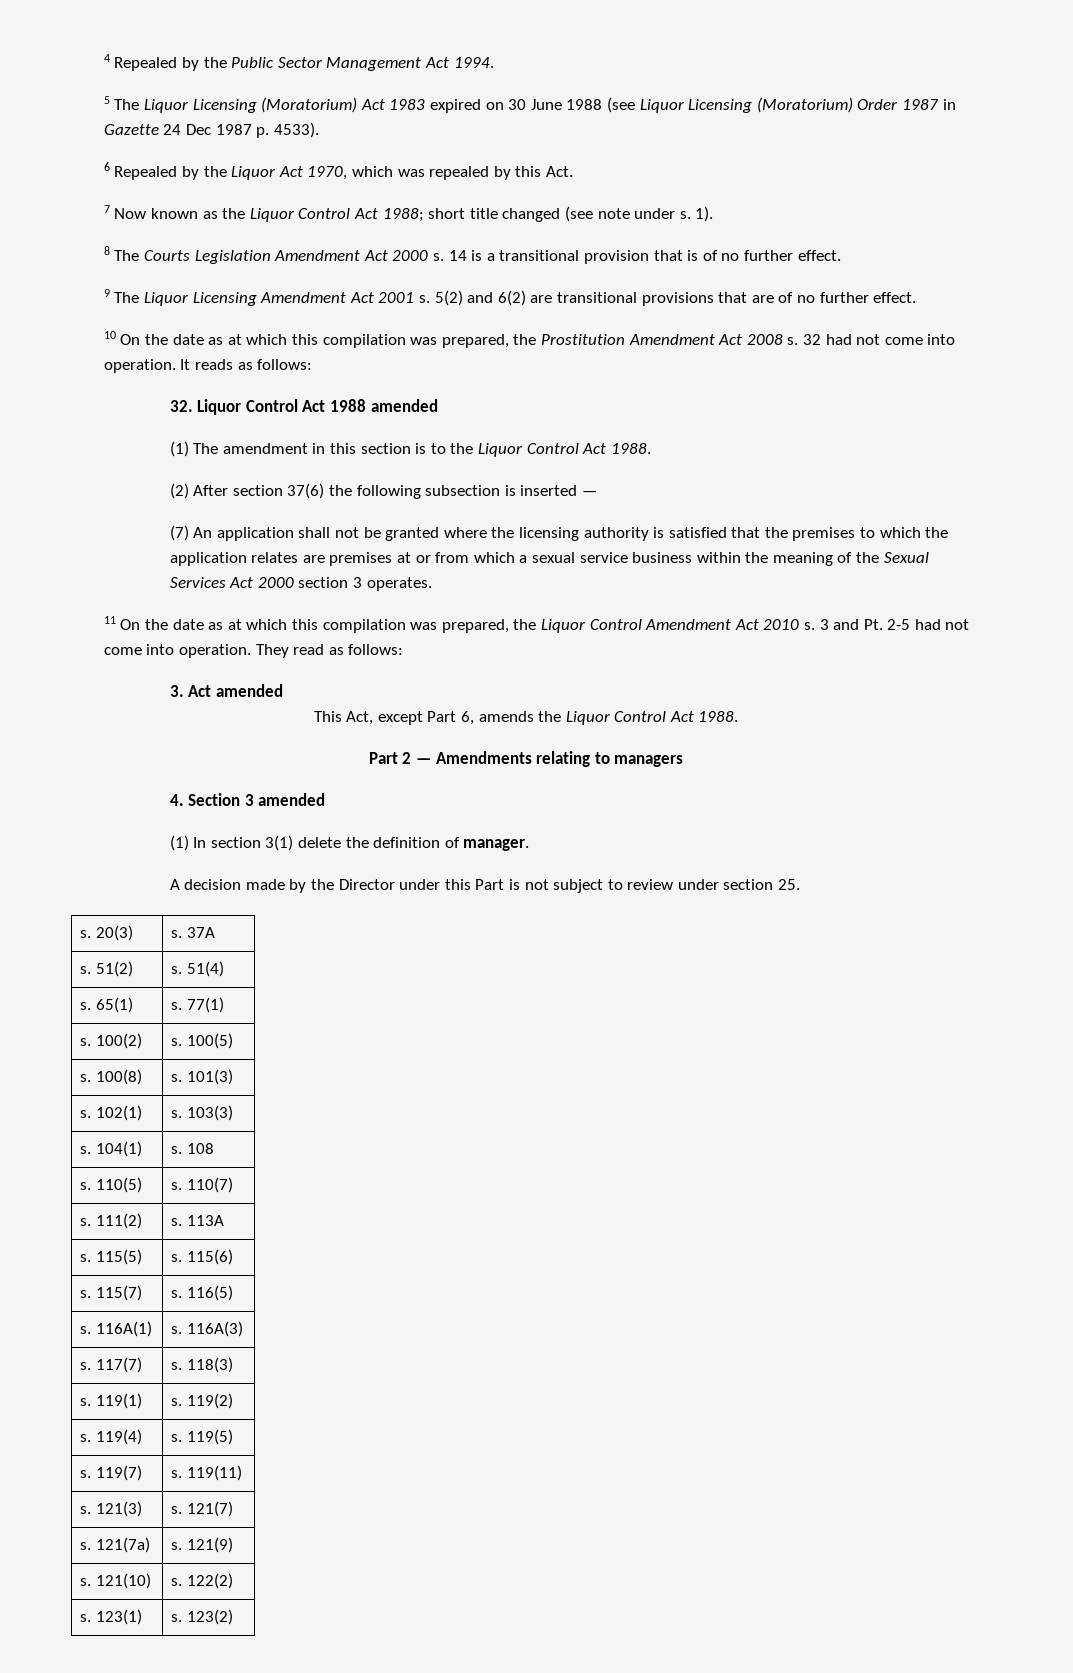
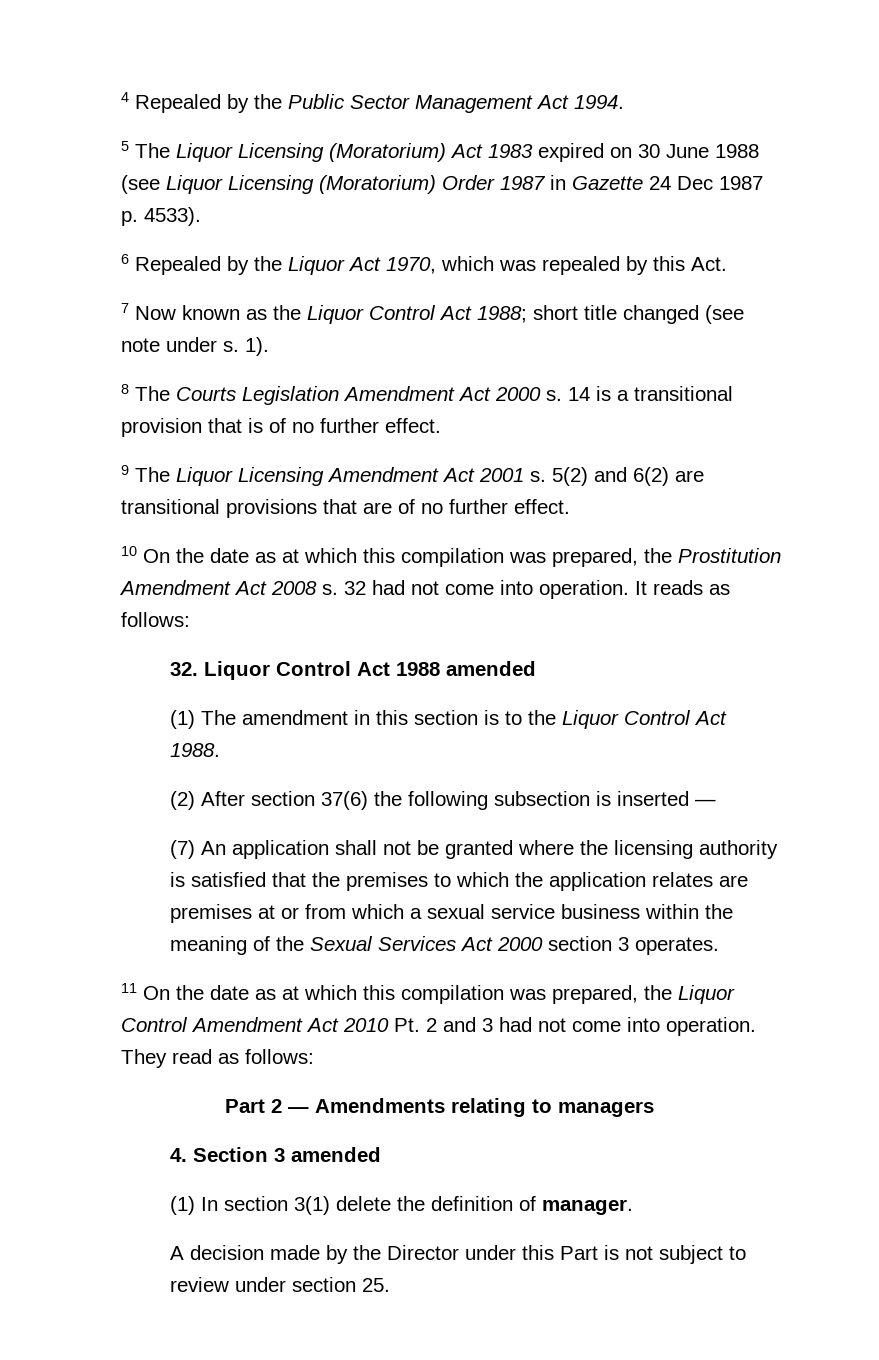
[803,619,911,630] s. 3 and Pt. 2-5 -> [394,1017,494,1032] Pt. 2 and 3
[169,684,283,697] [313,711,739,725] // 3. Act amended // This Act, except Part 6, amends the Liquor Control Act 1988. -> (315, 1056) none
[79,925,133,941] [170,927,215,938] [79,961,133,977] [170,961,224,977] [79,997,133,1013] [170,997,224,1013] [79,1033,142,1049] [170,1033,233,1049] [79,1069,142,1085] [170,1069,233,1085] [79,1105,142,1121] [170,1105,233,1121] [79,1141,142,1157] [170,1143,214,1154] [79,1177,142,1193] [170,1177,233,1193] [79,1213,142,1229] [170,1215,224,1226] [79,1249,142,1265] [170,1249,233,1265] [79,1285,142,1301] [170,1285,233,1301] [79,1321,152,1337] [170,1321,243,1337] [79,1357,142,1373] [170,1357,233,1373] [79,1393,142,1409] [170,1393,233,1409] [79,1429,142,1445] [170,1429,233,1445] [79,1465,142,1481] [170,1465,242,1481] [79,1501,142,1517] [170,1501,233,1517] [79,1537,150,1553] [170,1537,233,1553] [79,1573,151,1589] [170,1573,233,1589] [79,1609,142,1625] [170,1609,233,1625] // s. 20(3) | s. 37A // s. 51(2) | s. 51(4) // s. 65(1) | s. 77(1) // s. 100(2) | s. 100(5) // s. 100(8) | s. 101(3) // s. 102(1) | s. 103(3) // s. 104(1) | s. 108 // s. 110(5) | s. 110(7) // s. 111(2) | s. 113A // s. 115(5) | s. 115(6) // s. 115(7) | s. 116(5) // s. 116A(1) | s. 116A(3) // s. 117(7) | s. 118(3) // s. 119(1) | s. 119(2) // s. 119(4) | s. 119(5) // s. 119(7) | s. 119(11) // s. 121(3) | s. 121(7) // s. 121(7a) | s. 121(9) // s. 121(10) | s. 122(2) // s. 123(1) | s. 123(2) -> (391, 1285) none

